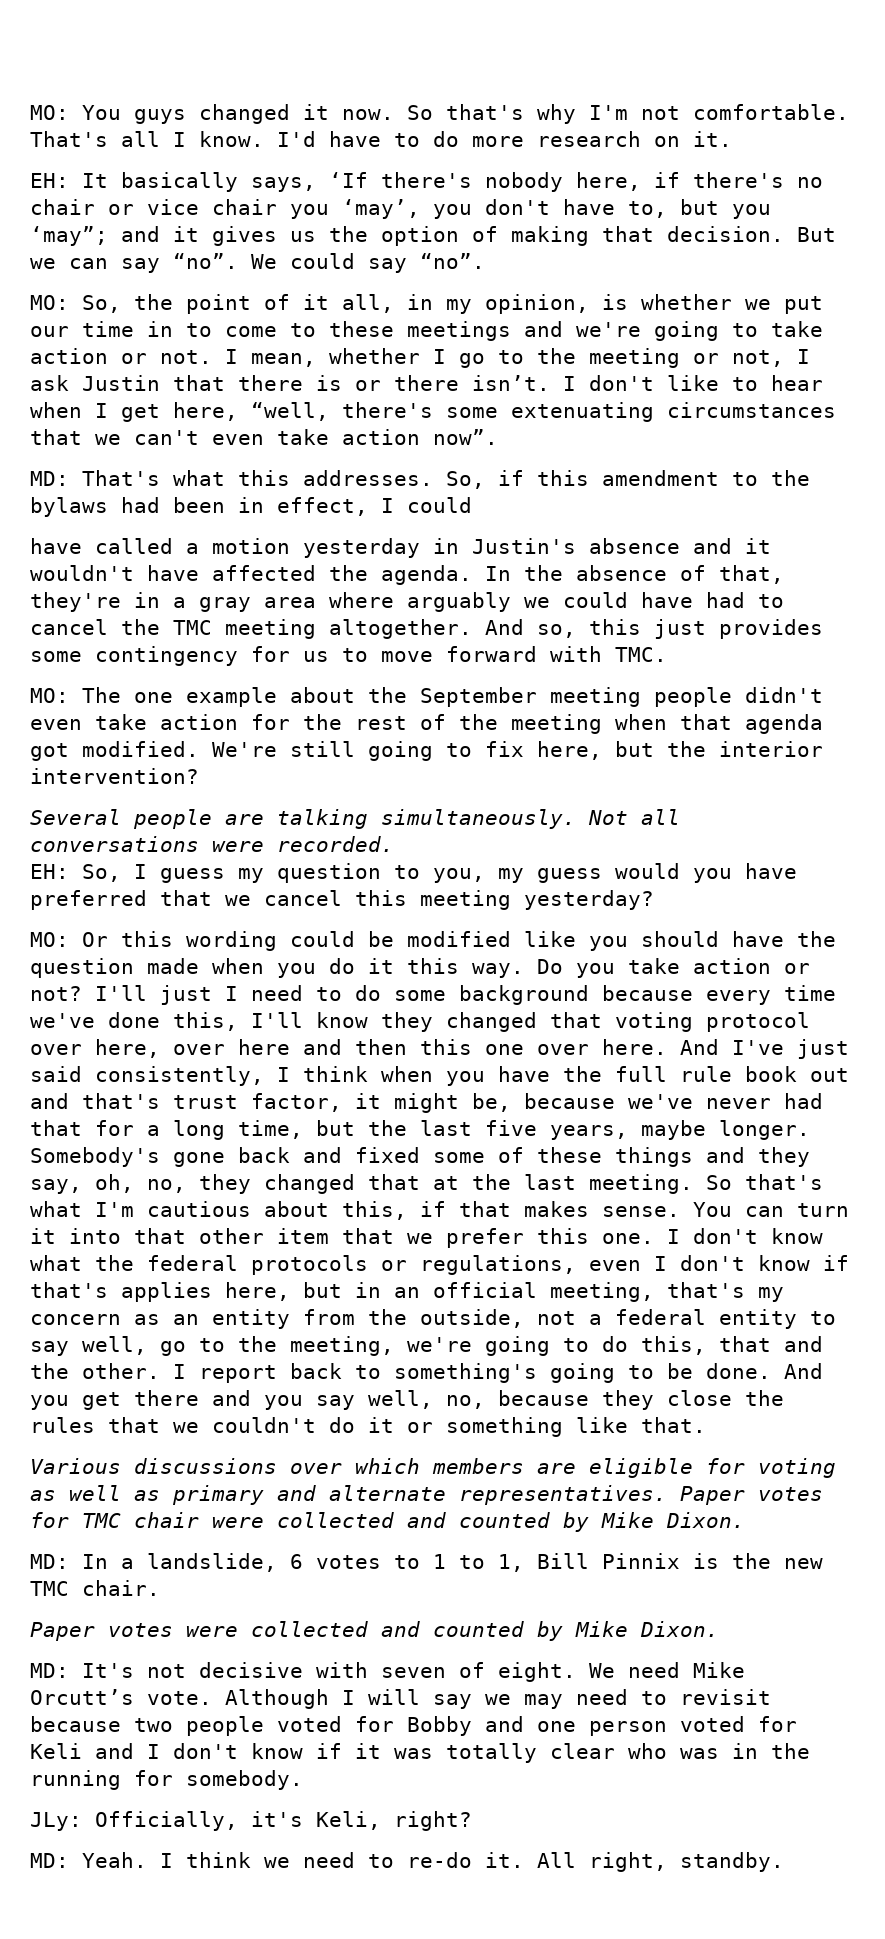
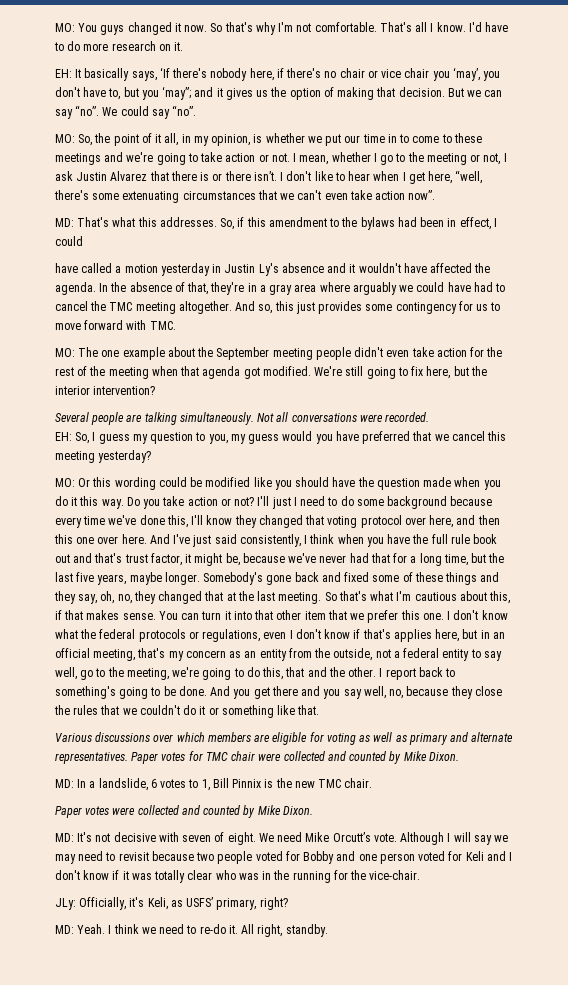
(160, 383) none -> [110,171,148,181] Alvarez
[472,538,576,554] Justin's -> [224,263,279,276] Justin Ly's
[173,1039,290,1055] over here -> (454, 521) none
[433,1554,485,1569] 1 to -> (199, 783) none
[186,1770,303,1790] somebody. -> [350,870,421,880] the vice-chair.
(381, 1820) none -> [170,897,257,910] as USFS’ primary,

